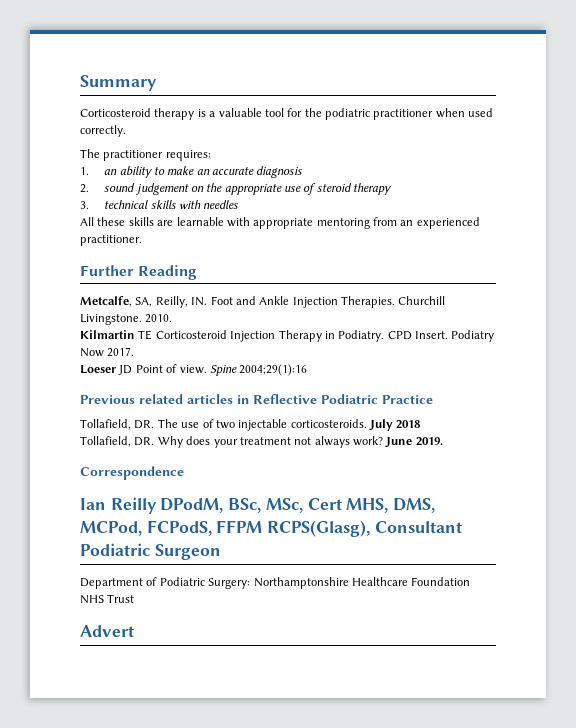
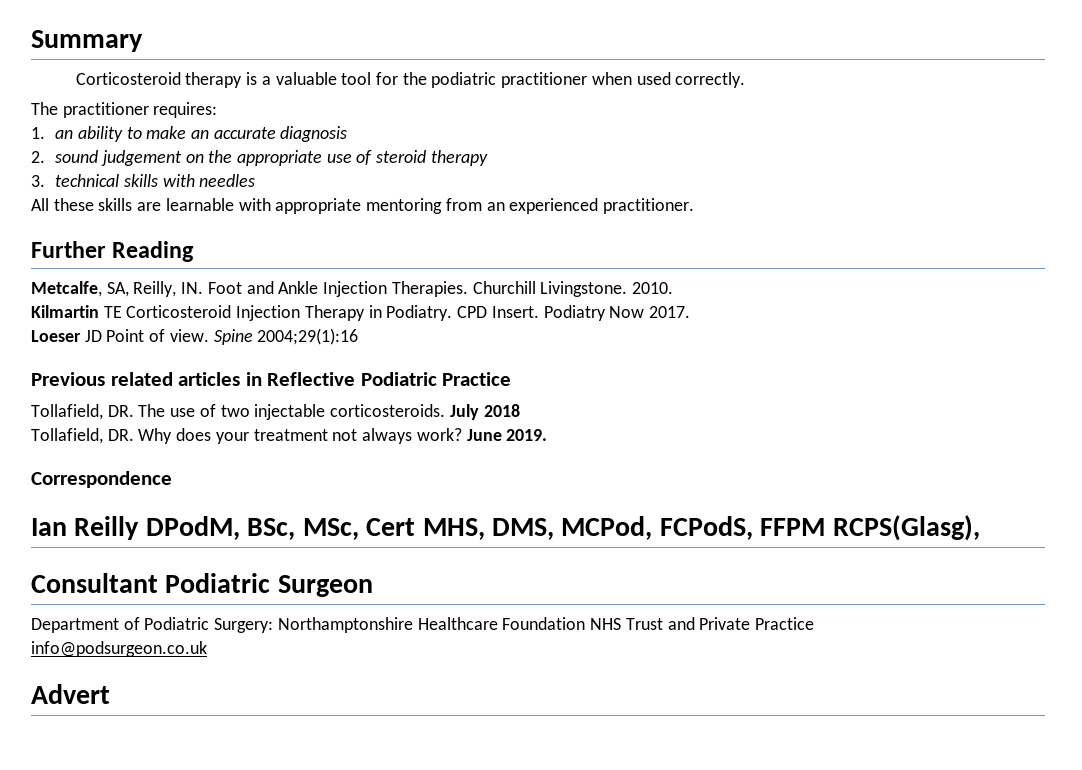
(371, 528) none -> (980, 528) //
(135, 598) none -> [667,617,814,630] [31,641,207,657] and Private Practice // info@podsurgeon.co.uk

